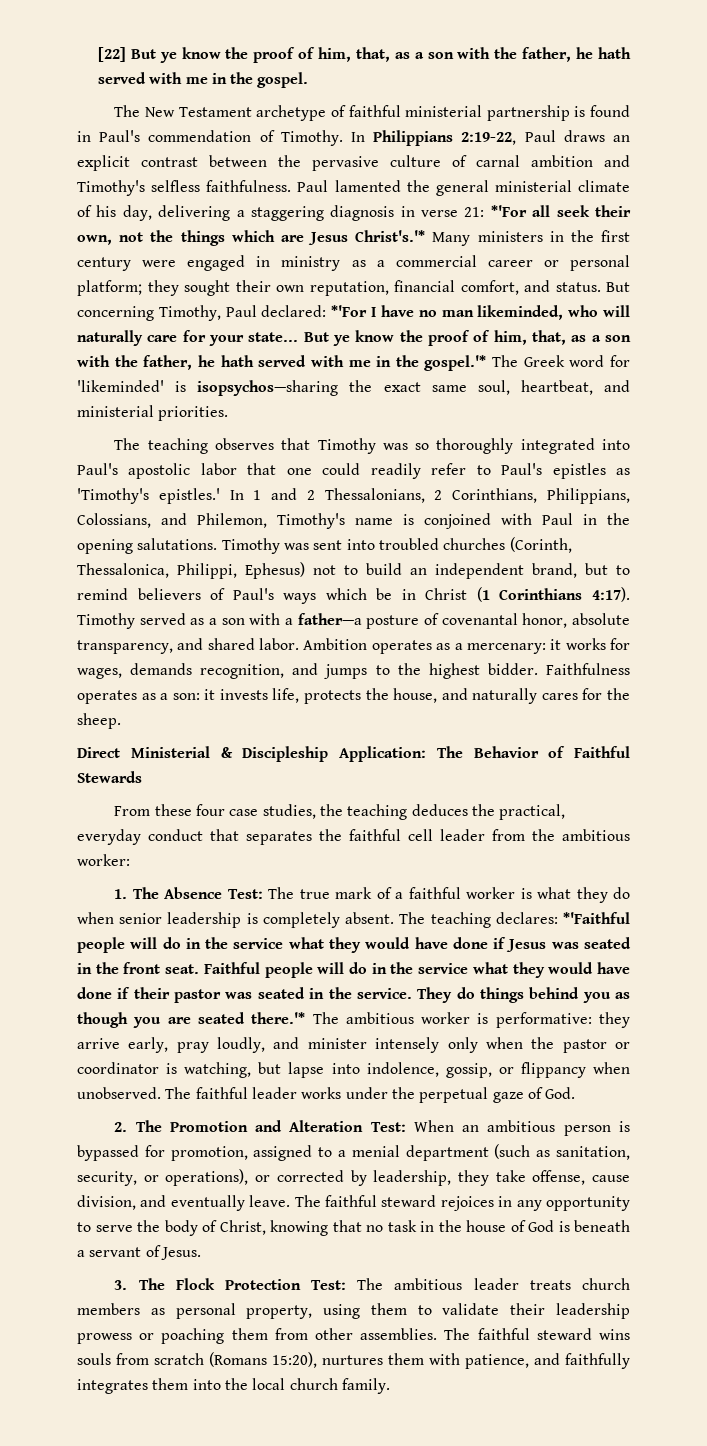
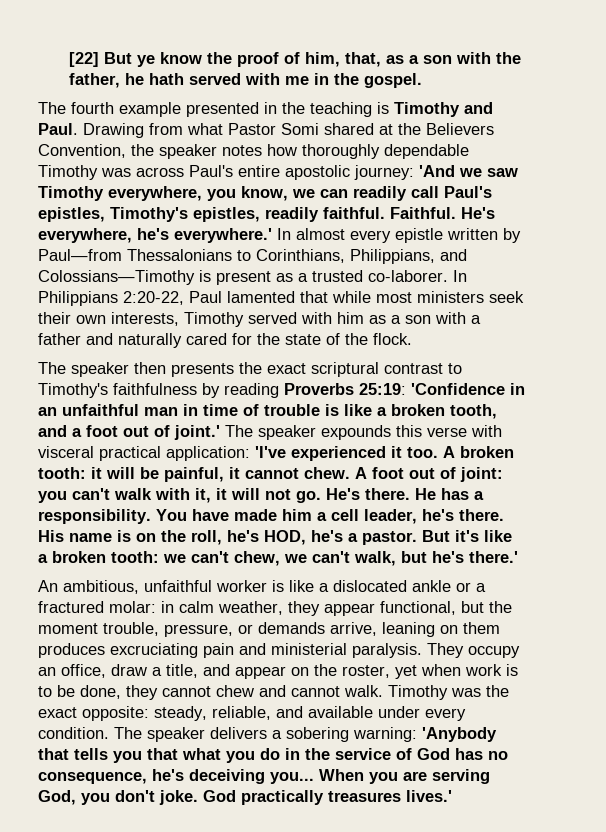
[145,105,630,121] [77,130,630,146] [77,155,630,171] [77,180,630,196] [77,205,631,221] [77,230,630,246] [77,255,631,271] [77,280,630,296] [77,305,630,321] [77,330,631,346] [77,355,631,371] [77,380,630,396] [77,405,229,421] [114,438,630,454] [77,463,630,479] [77,488,630,504] [77,513,630,529] [77,537,572,554] [77,562,630,579] [77,587,631,604] [77,613,186,629] New Testament archetype of faithful ministerial partnership is found in Paul's commendation of Timothy. In Philippians 2:19-22, Paul draws an explicit contrast between the pervasive culture of carnal ambition and Timothy's selfless faithfulness. Paul lamented the general ministerial climate of his day, delivering a staggering diagnosis in verse 21: *'For all seek their own, not the things which are Jesus Christ's.'* Many ministers in the first century were engaged in ministry as a commercial career or personal platform; they sought their own reputation, financial comfort, and status. But concerning Timothy, Paul declared: *'For I have no man likeminded, who will naturally care for your state... But ye know the proof of him, that, as a son with the father, he hath served with me in the gospel.'* The Greek word for 'likeminded' is isopsychos—sharing the exact same soul, heartbeat, and ministerial priorities. // The teaching observes that Timothy was so thoroughly integrated into Paul's apostolic labor that one could readily refer to Paul's epistles as 'Timothy's epistles.' In 1 and 2 Thessalonians, 2 Corinthians, Philippians, Colossians, and Philemon, Timothy's name is conjoined with Paul in the opening salutations. Timothy was sent into troubled churches (Corinth, Thessalonica, Philippi, Ephesus) not to build an independent brand, but to remind believers of Paul's ways which be in Christ (1 Corinthians 4:17). Timothy served -> [71,102,493,117] [38,123,494,138] [38,144,469,159] [38,165,518,180] [38,186,492,201] [38,207,495,222] [38,228,521,243] [38,249,467,264] [38,270,467,285] [38,291,524,306] [38,312,364,327] fourth example presented in the teaching is Timothy and Paul. Drawing from what Pastor Somi shared at the Believers Convention, the speaker notes how thoroughly dependable Timothy was across Paul's entire apostolic journey: 'And we saw Timothy everywhere, you know, we can readily call Paul's epistles, Timothy's epistles, readily faithful. Faithful. He's everywhere, he's everywhere.' In almost every epistle written by Paul—from Thessalonians to Corinthians, Philippians, and Colossians—Timothy is present as a trusted co-laborer. In Philippians 2:20-22, Paul lamented that while most ministers seek their own interests, Timothy served with him
[297,613,630,629] [77,638,631,654] [77,663,630,679] [77,688,438,704] father—a posture of covenantal honor, absolute transparency, and shared labor. Ambition operates as a mercenary: it works for wages, demands recognition, and jumps to the highest bidder. Faithfulness operates as a son: it invests life, protects the house, -> [38,333,81,345] father
[541,693,578,700] cares -> [186,333,227,345] cared
[77,713,121,729] [77,746,630,762] [77,771,142,783] [114,804,566,820] [77,829,630,845] [77,854,130,866] [114,887,630,903] [77,912,630,928] [77,937,631,953] [77,962,630,978] [77,987,630,1003] [77,1012,630,1028] [77,1037,631,1053] [77,1062,631,1078] [77,1087,576,1103] [114,1120,630,1136] [77,1144,631,1161] [77,1169,630,1186] [77,1195,630,1211] [77,1220,630,1236] [77,1245,201,1260] [114,1278,630,1290] [77,1303,630,1319] [77,1328,630,1344] [77,1352,630,1369] [77,1378,390,1394] sheep. // Direct Ministerial & Discipleship Application: The Behavior of Faithful Stewards // From these four case studies, the teaching deduces the practical, everyday conduct that separates the faithful cell leader from the ambitious worker: // 1. The Absence Test: The true mark of a faithful worker is what they do when senior leadership is completely absent. The teaching declares: *'Faithful people will do in the service what they would have done if Jesus was seated in the front seat. Faithful people will do in the service what they would have done if their pastor was seated in the service. They do things behind you as though you are seated there.'* The ambitious worker is performative: they arrive early, pray loudly, and minister intensely only when the pastor or coordinator is watching, but lapse into indolence, gossip, or flippancy when unobserved. The faithful leader works under the perpetual gaze of God. // 2. The Promotion and Alteration Test: When an ambitious person is bypassed for promotion, assigned to a menial department (such as sanitation, security, or operations), or corrected by leadership, they take offense, cause division, and eventually leave. The faithful steward rejoices in any opportunity to serve the body of Christ, knowing that no task in the house of God is beneath a servant of Jesus. // 3. The Flock Protection Test: The ambitious leader treats church members as personal property, using them to validate their leadership prowess or poaching them from other assemblies. The faithful steward wins souls from scratch (Romans 15:20), nurtures them with patience, and faithfully integrates them into the local church family. -> [285,333,412,345] [38,362,462,377] [38,383,525,398] [38,404,497,419] [38,425,502,440] [38,446,514,461] [38,467,503,482] [38,488,484,503] [38,509,504,524] [38,530,512,545] [38,551,518,566] [38,580,486,594] [38,601,512,616] [38,622,500,637] [38,643,520,658] [38,664,518,679] [38,685,509,700] [38,706,466,721] [38,727,497,742] [38,748,508,763] [38,769,490,784] [38,790,452,805] state of the flock. // The speaker then presents the exact scriptural contrast to Timothy's faithfulness by reading Proverbs 25:19: 'Confidence in an unfaithful man in time of trouble is like a broken tooth, and a foot out of joint.' The speaker expounds this verse with visceral practical application: 'I've experienced it too. A broken tooth: it will be painful, it cannot chew. A foot out of joint: you can't walk with it, it will not go. He's there. He has a responsibility. You have made him a cell leader, he's there. His name is on the roll, he's HOD, he's a pastor. But it's like a broken tooth: we can't chew, we can't walk, but he's there.' // An ambitious, unfaithful worker is like a dislocated ankle or a fractured molar: in calm weather, they appear functional, but the moment trouble, pressure, or demands arrive, leaning on them produces excruciating pain and ministerial paralysis. They occupy an office, draw a title, and appear on the roster, yet when work is to be done, they cannot chew and cannot walk. Timothy was the exact opposite: steady, reliable, and available under every condition. The speaker delivers a sobering warning: 'Anybody that tells you that what you do in the service of God has no consequence, he's deceiving you... When you are serving God, you don't joke. God practically treasures lives.'

